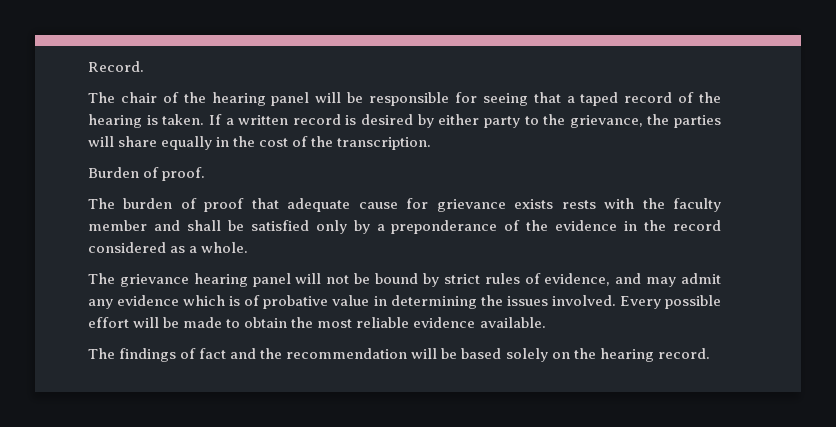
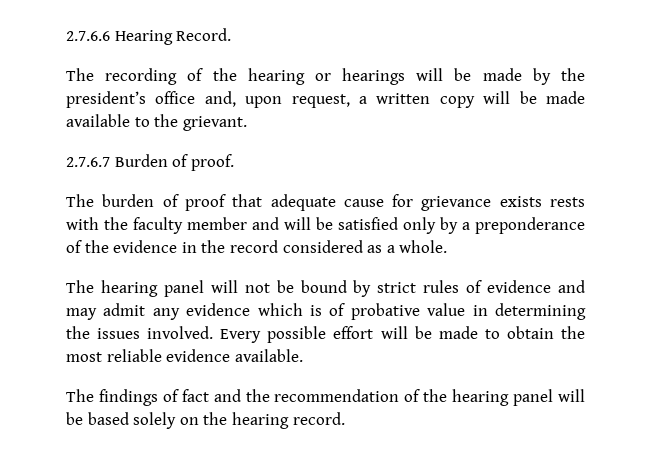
(88, 66) none -> [66,30,173,45] 2.7.6.6 Hearing
[120,92,721,106] [88,114,721,128] [88,136,432,150] chair of the hearing panel will be responsible for seeing that a taped record of the hearing is taken. If a written record is desired by either party to the grievance, the parties will share equally in the cost of the transcription. // -> [105,68,585,85] [66,91,585,108] [66,114,247,131] [66,157,110,167] recording of the hearing or hearings will be made by the president’s office and, upon request, a written copy will be made available to the grievant. // 2.7.6.7
[186,220,221,231] shall -> [284,217,311,230] will
[119,274,189,287] grievance -> (94, 286) none
[544,273,611,286] evidence, -> [487,280,552,293] evidence
(408, 353) none -> [404,389,554,406] of the hearing panel

